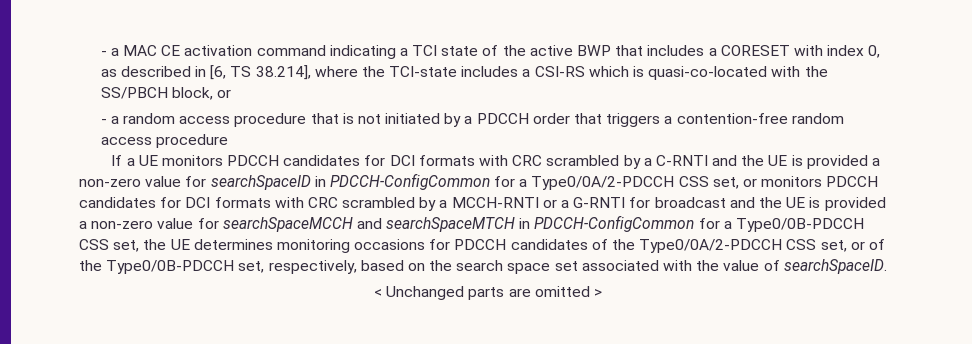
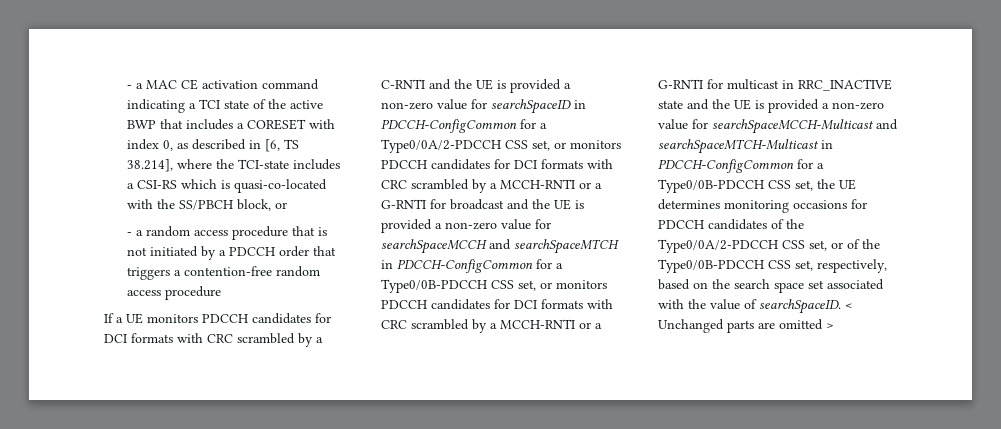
(140, 246) none -> [540,280,607,289] [381,299,613,310] [381,319,602,333] [658,79,892,91] [658,99,884,113] [658,119,898,134] [658,139,833,154] [658,159,824,173] [658,179,813,193] or monitors PDCCH candidates for DCI formats with CRC scrambled by a MCCH-RNTI or a G-RNTI for multicast in RRC_INACTIVE state and the UE is provided a non-zero value for searchSpaceMCCH-Multicast and searchSpaceMTCH-Multicast in PDCCH-ConfigCommon for a Type0/0B-PDCCH CSS set,
(235, 267) none -> [768,260,791,269] CSS
(887, 266) // -> (841, 306) none

